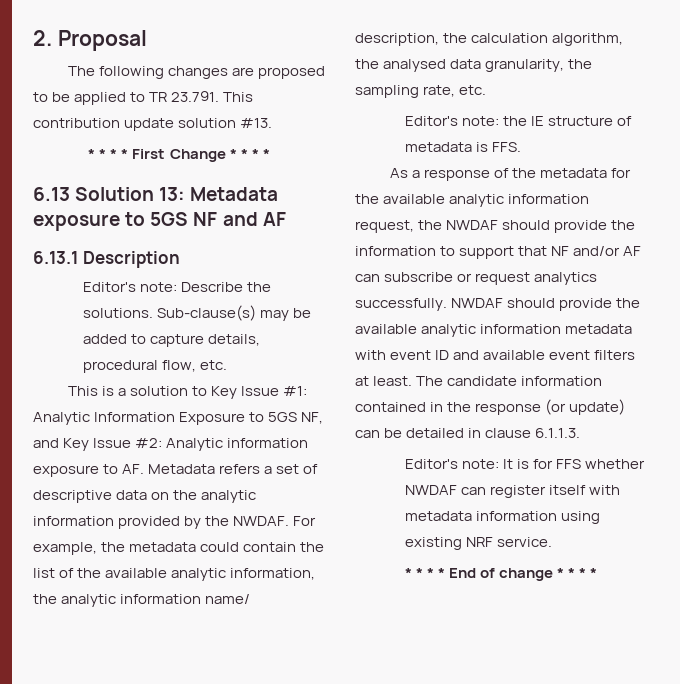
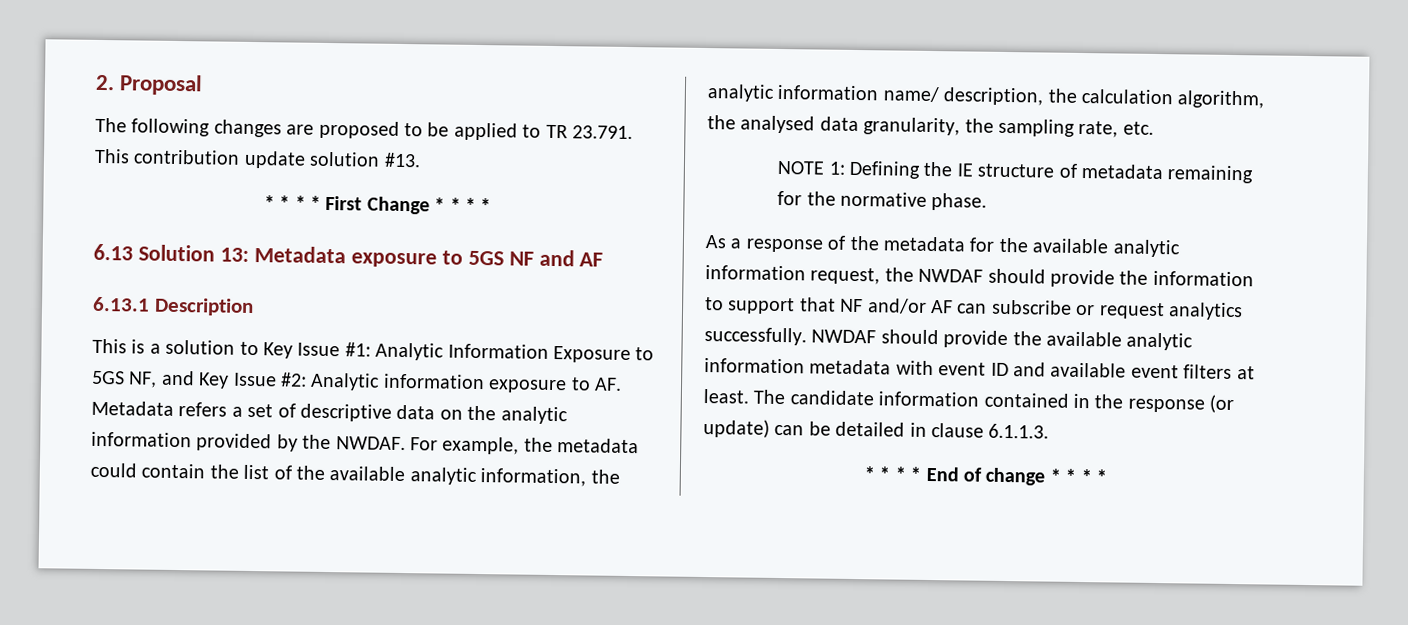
[83,282,272,292] [83,305,312,321] [83,334,261,347] [83,360,228,373] // Editor's note: Describe the solutions. Sub-clause(s) may be added to capture details, procedural flow, etc. -> (254, 307) none
[405,116,500,126] Editor's note: -> [777,160,921,179] NOTE 1: Defining
[476,142,522,152] is FFS. -> [1167,165,1254,184] [777,190,988,211] remaining for the normative phase.
[405,459,646,469] [405,485,621,498] [405,511,601,524] [405,537,553,550] // Editor's note: It is for FFS whether NWDAF can register itself with metadata information using existing NRF service. -> (1050, 431) none

